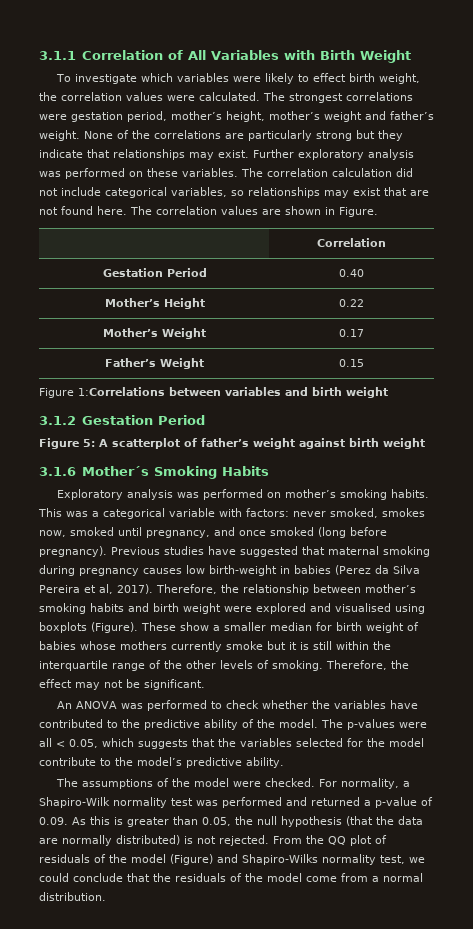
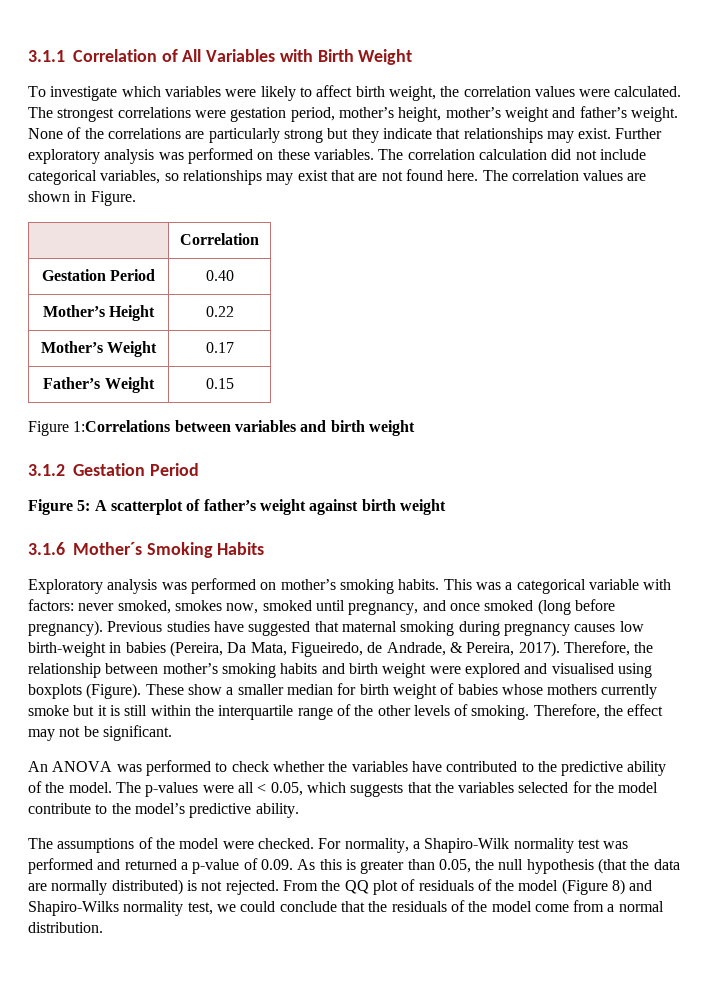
[313,73,347,82] effect -> [316,85,353,97] affect
[335,565,420,575] [39,584,113,594] (Perez da Silva Pereira et al, -> [169,641,515,657] (Pereira, Da Mata, Figueiredo, de Andrade, & Pereira,
[170,854,213,865] (Figure) -> [561,879,626,895] (Figure 8)

